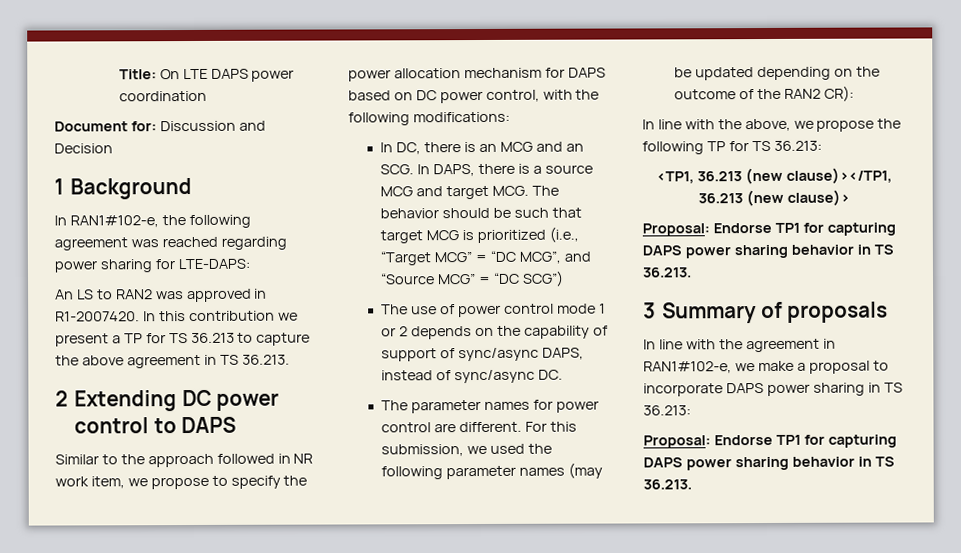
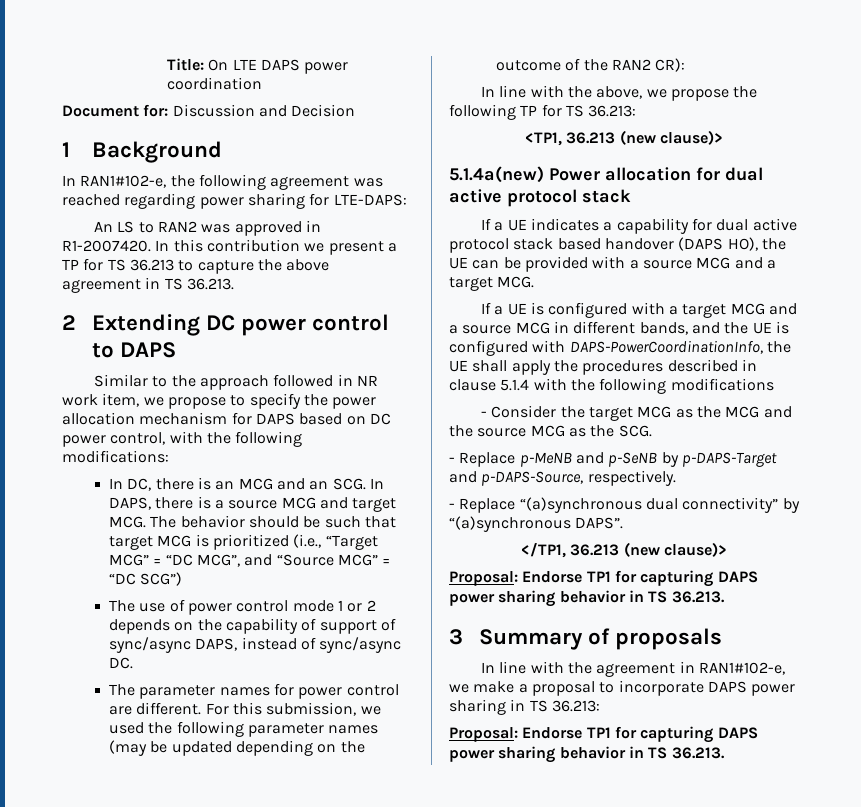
[785,167,892,184] clause)></TP1, -> [659,130,723,145] [449,166,763,183] [449,189,631,207] [481,218,797,234] [449,237,786,253] [449,256,776,272] [449,276,535,291] [481,302,797,318] [449,321,789,335] [449,340,791,356] [449,359,757,375] [449,378,774,394] [481,405,792,421] [449,425,652,437] [449,452,777,467] [449,470,676,486] [449,497,800,513] [449,516,624,532] [521,543,567,558] clause)> // 5.1.4a(new) Power allocation for dual active protocol stack // If a UE indicates a capability for dual active protocol stack based handover (DAPS HO), the UE can be provided with a source MCG and a target MCG. // If a UE is configured with a target MCG and a source MCG in different bands, and the UE is configured with DAPS-PowerCoordinationInfo, the UE shall apply the procedures described in clause 5.1.4 with the following modifications // - Consider the target MCG as the MCG and the source MCG as the SCG. // - Replace p-MeNB and p-SeNB by p-DAPS-Target and p-DAPS-Source, respectively. // - Replace “(a)synchronous dual connectivity” by “(a)synchronous DAPS”. // </TP1,

